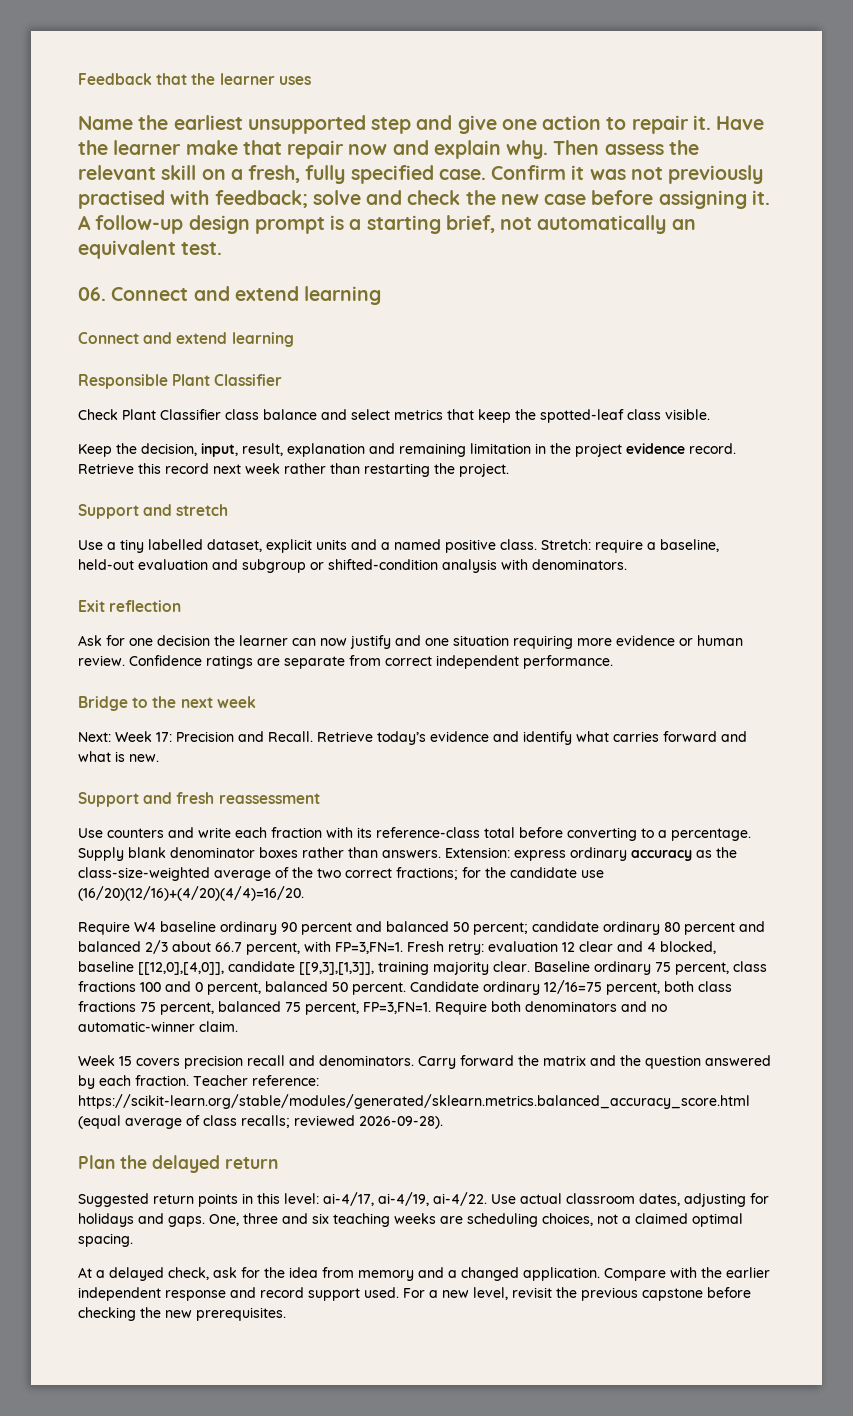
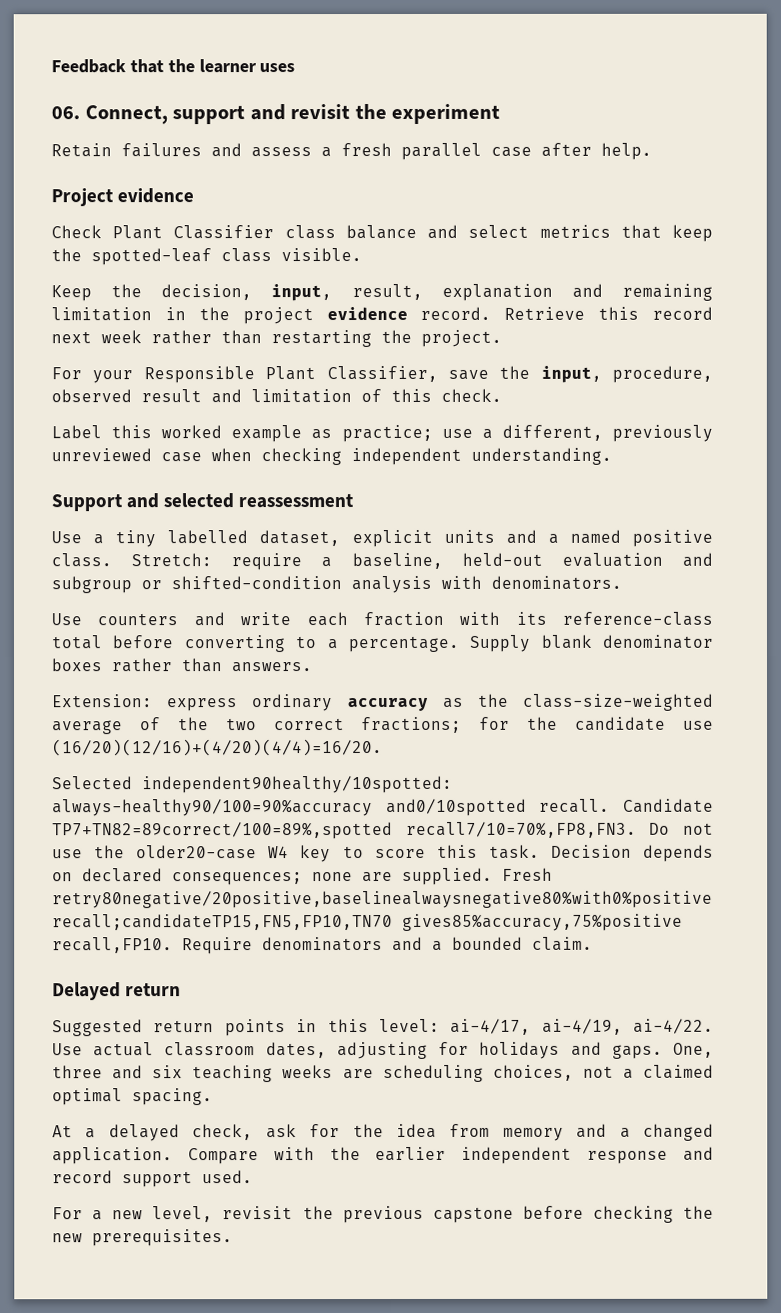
[78,115,765,134] [78,140,699,159] [78,165,764,184] [78,190,770,209] [78,215,696,234] [78,240,223,259] [78,286,382,305] [78,332,294,347] [78,374,283,389] Name the earliest unsupported step and give one action to repair it. Have the learner make that repair now and explain why. Then assess the relevant skill on a fresh, fully specified case. Confirm it was not previously practised with feedback; solve and check the new case before assigning it. A follow-up design prompt is a starting brief, not automatically an equivalent test. // 06. Connect and extend learning // Connect and extend learning // Responsible Plant Classifier -> [51,103,501,125] [51,142,652,160] [51,188,195,207] 06. Connect, support and revisit the experiment // Retain failures and assess a fresh parallel case after help. // Project evidence
[78,504,229,519] // Support and stretch -> [51,365,713,384] [51,388,502,404] [51,424,713,443] [51,447,612,466] [51,493,354,512] // For your Responsible Plant Classifier, save the input, procedure, observed result and limitation of this check. // Label this worked example as practice; use a different, previously unreviewed case when checking independent understanding. // Support and selected reassessment
[78,600,182,612] [78,635,743,649] [78,655,613,669] [78,696,256,711] [78,731,747,745] [78,751,159,762] [78,792,320,807] // Exit reflection // Ask for one decision the learner can now justify and one situation requiring more evidence or human review. Confidence ratings are separate from correct independent performance. // Bridge to the next week // Next: Week 17: Precision and Recall. Retrieve today’s evidence and identify what carries forward and what is new. // Support and fresh reassessment -> (622, 582) none
(441, 854) none -> (313, 667) //
[78,921,765,935] [78,940,716,955] [78,961,767,975] [78,980,732,995] [78,1001,667,1015] [78,1021,238,1032] [78,1055,771,1069] [78,1075,319,1089] [78,1094,750,1109] [78,1115,443,1129] [78,1155,220,1173] Require W4 baseline ordinary 90 percent and balanced 50 percent; candidate ordinary 80 percent and balanced 2/3 about 66.7 percent, with FP=3,FN=1. Fresh retry: evaluation 12 clear and 4 blocked, baseline [[12,0],[4,0]], candidate [[9,3],[1,3]], training majority clear. Baseline ordinary 75 percent, class fractions 100 and 0 percent, balanced 50 percent. Candidate ordinary 12/16=75 percent, both class fractions 75 percent, balanced 75 percent, FP=3,FN=1. Require both denominators and no automatic-winner claim. // Week 15 covers precision recall and denominators. Carry forward the matrix and the question answered by each fraction. Teacher reference: https://scikit-learn.org/stable/modules/generated/sklearn.metrics.balanced_accuracy_score.html (equal average of class recalls; reviewed 2026-09-28). // Plan the delayed -> [52,775,453,794] [52,798,714,817] [52,821,714,840] [52,844,715,863] [52,867,553,886] [52,890,713,909] [52,913,683,931] [52,936,593,955] [52,982,121,1001] Selected independent90healthy/10spotted: always-healthy90/100=90%accuracy and0/10spotted recall. Candidate TP7+TN82=89correct/100=89%,spotted recall7/10=70%,FP8,FN3. Do not use the older20-case W4 key to score this task. Decision depends on declared consequences; none are supplied. Fresh retry80negative/20positive,baselinealwaysnegative80%with0%positive recall;candidateTP15,FN5,FP10,TN70 gives85%accuracy,75%positive recall,FP10. Require denominators and a bounded claim. // Delayed
(399, 1292) none -> (253, 1177) //

